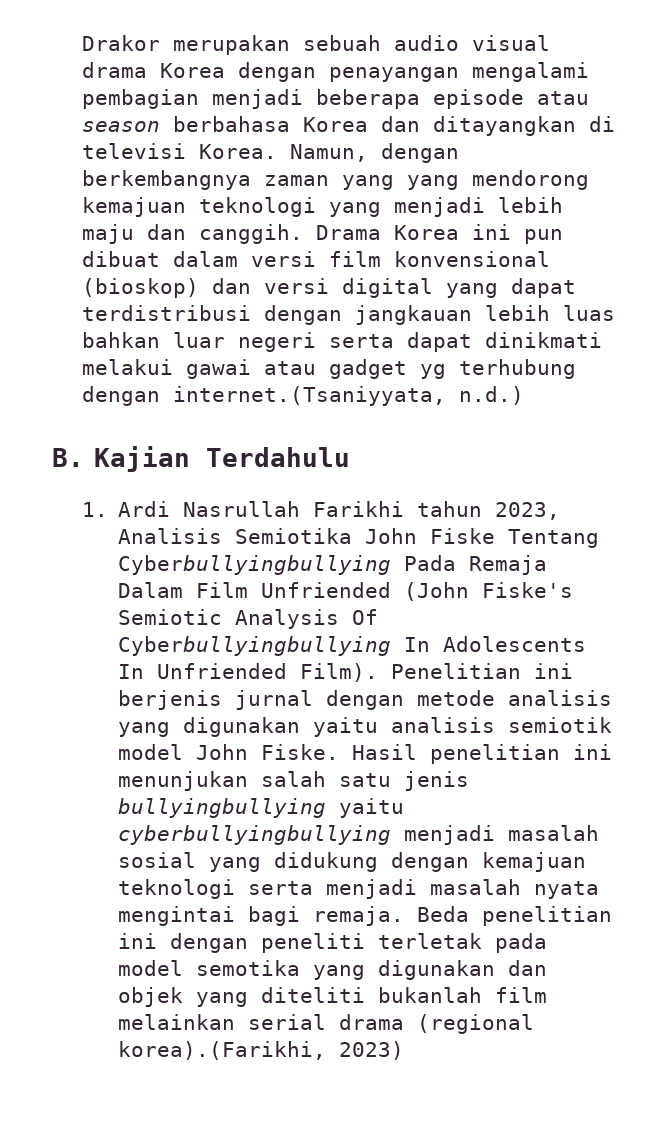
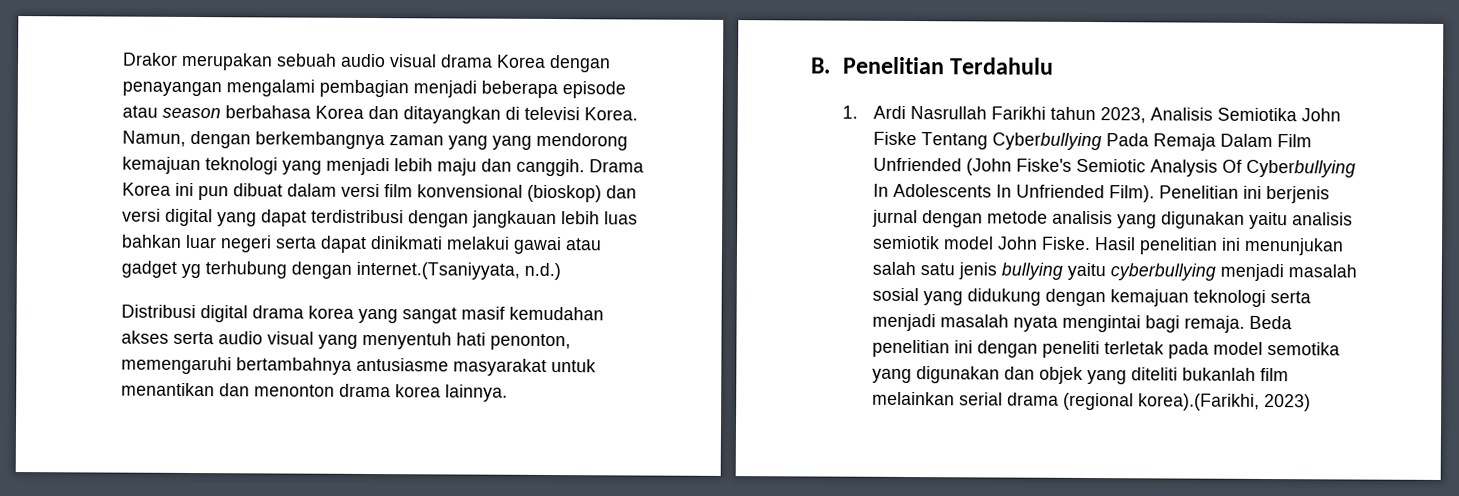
(524, 395) none -> [120,304,604,324] [120,330,571,351] [120,356,596,376] [120,382,508,402] // Distribusi digital drama korea yang sangat masif kemudahan akses serta audio visual yang menyentuh hati penonton, memengaruhi bertambahnya antusiasme masyarakat untuk menantikan dan menonton drama korea lainnya.
[94,446,191,472] Kajian -> [841,56,945,75] Penelitian
[118,555,392,575] Cyberbullyingbullying -> [992,132,1103,151] Cyberbullying
[118,636,392,656] Cyberbullyingbullying -> [1246,159,1357,178] Cyberbullying
[118,798,405,818] [118,825,392,845] bullyingbullying yaitu cyberbullyingbullying -> [1001,262,1217,281] bullying yaitu cyberbullying

